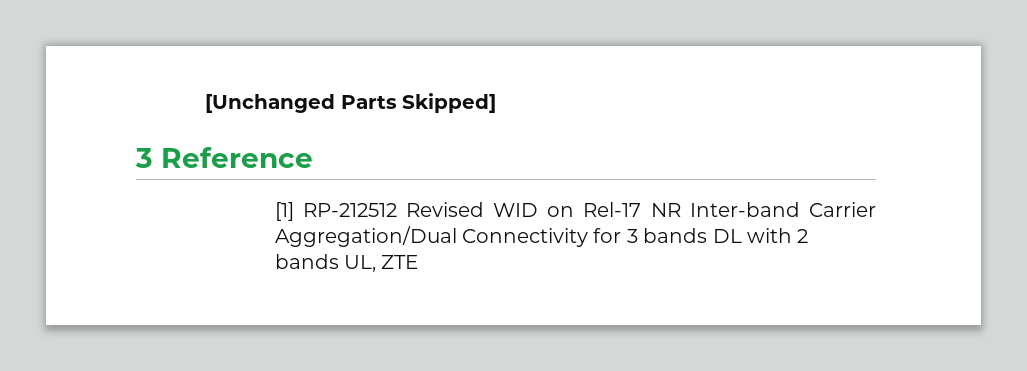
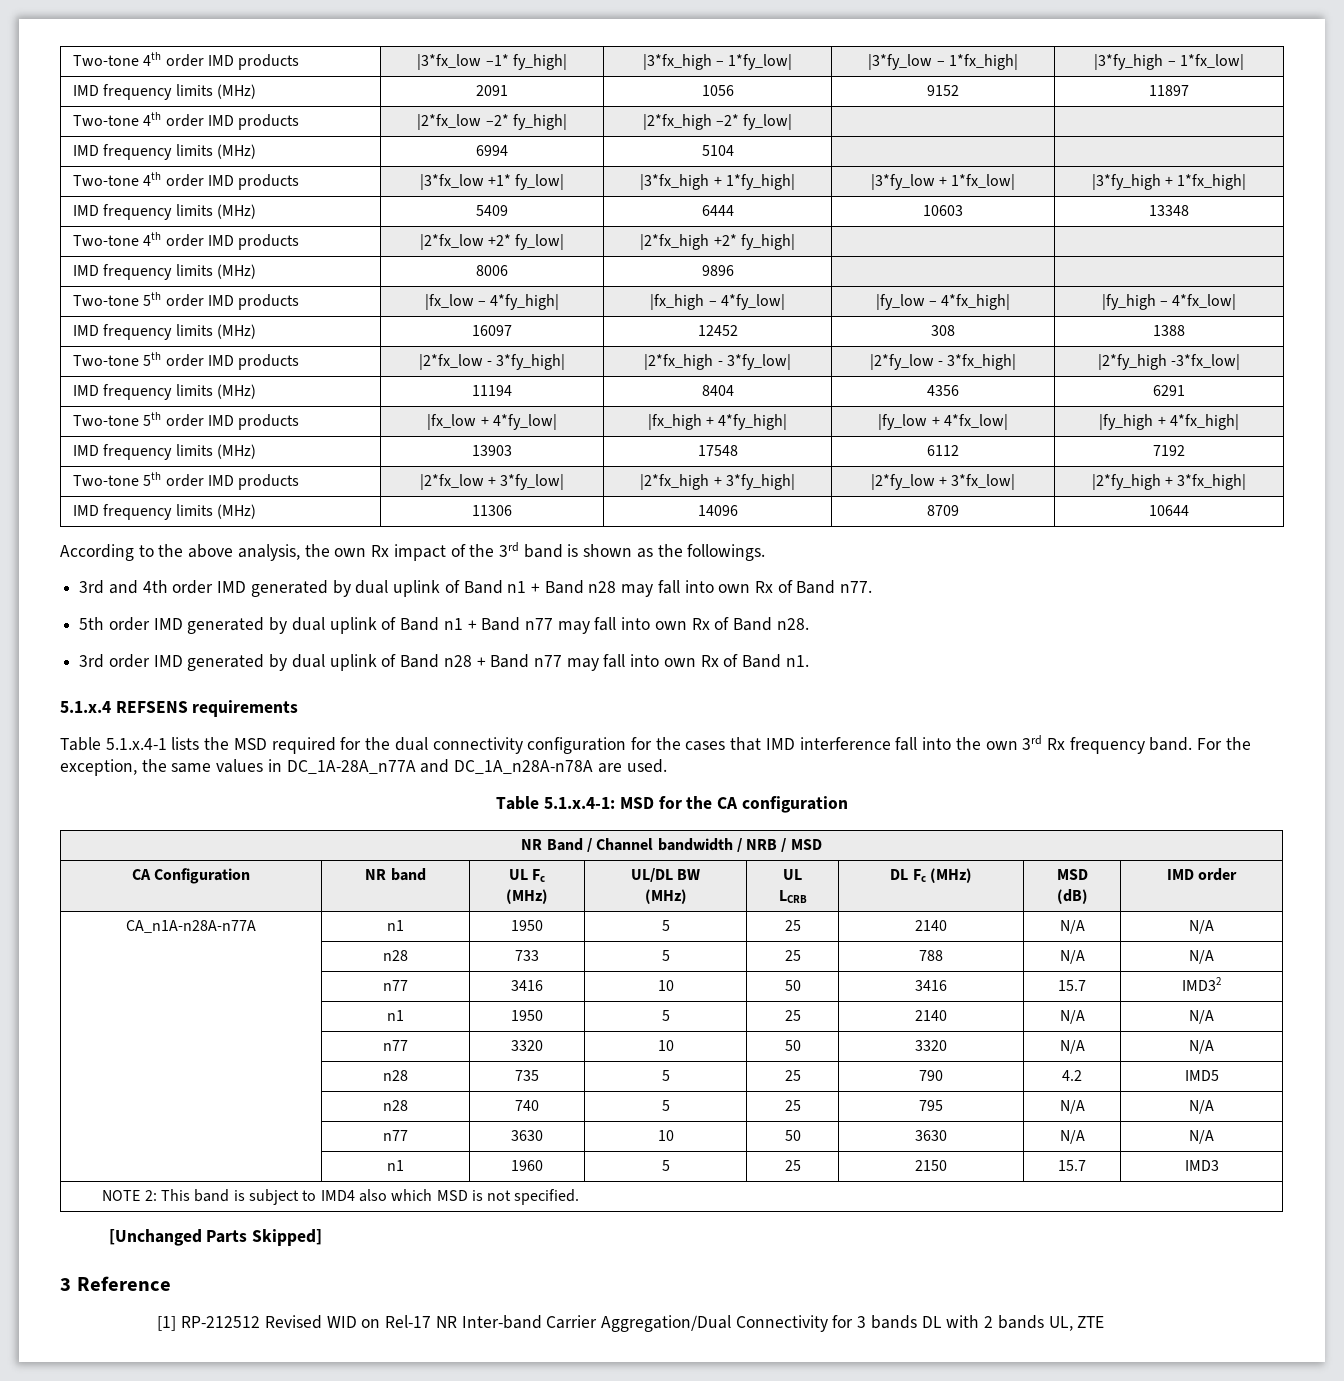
(205, 103) none -> [73,52,300,70] [417,54,567,70] [642,54,793,70] [868,54,1018,70] [1094,54,1244,70] [73,84,257,100] [476,85,508,96] [701,85,734,96] [927,85,959,96] [1149,85,1190,96] [73,112,300,130] [417,114,567,130] [642,114,793,130] [73,144,257,160] [476,145,508,156] [701,145,734,156] [73,172,300,190] [419,174,565,190] [640,174,795,190] [870,174,1016,190] [1091,174,1247,190] [73,204,257,220] [476,205,508,216] [701,205,734,216] [923,205,963,216] [1149,205,1190,216] [73,232,300,250] [419,234,565,250] [640,234,795,250] [73,264,257,280] [476,265,508,276] [701,265,734,276] [73,292,300,310] [424,294,560,310] [650,294,785,310] [875,294,1011,310] [1101,294,1237,310] [73,324,257,340] [472,325,512,336] [697,325,738,336] [931,325,955,336] [1153,325,1186,336] [73,352,300,370] [418,354,566,370] [644,354,791,370] [869,354,1017,370] [1097,354,1241,370] [73,384,257,400] [472,385,512,396] [701,385,734,396] [927,385,959,396] [1153,385,1186,396] [73,412,300,430] [427,414,557,430] [647,414,788,430] [878,414,1008,430] [1099,414,1239,430] [73,444,257,460] [472,445,512,456] [697,445,738,456] [927,445,959,456] [1153,445,1186,456] [73,472,300,490] [419,474,565,490] [640,474,795,490] [870,474,1016,490] [1091,474,1247,490] [73,504,257,520] [472,505,512,516] [697,505,738,516] [927,505,959,516] [1149,505,1190,516] [60,542,766,561] [79,580,873,597] [79,617,809,634] [79,654,809,671] [60,700,299,717] [60,735,1251,754] [60,759,667,776] [496,796,848,813] [521,838,822,852] [131,868,251,884] [365,868,426,881] [508,869,546,882] [506,889,548,904] [630,868,701,882] [644,889,687,904] [783,869,802,880] [778,890,807,903] [890,868,972,883] [1056,869,1088,880] [1056,889,1088,904] [1166,868,1238,881] [126,920,256,933] [387,920,404,931] [511,920,543,931] [661,920,670,931] [784,920,801,931] [915,920,947,931] [1059,920,1085,934] [1189,920,1215,934] [383,950,408,961] [515,950,539,961] [661,950,670,961] [784,950,801,961] [919,950,943,961] [1059,950,1085,964] [1189,950,1215,964] [383,980,408,991] [511,980,543,991] [657,980,674,991] [784,980,801,991] [915,980,947,991] [1058,980,1086,991] [1182,977,1222,991] [387,1010,404,1021] [511,1010,543,1021] [661,1010,670,1021] [784,1010,801,1021] [915,1010,947,1021] [1059,1010,1085,1024] [1189,1010,1215,1024] [383,1040,408,1051] [511,1040,543,1051] [657,1040,674,1051] [784,1040,801,1051] [915,1040,947,1051] [1059,1040,1085,1054] [1189,1040,1215,1054] [383,1070,408,1081] [515,1070,539,1081] [661,1070,670,1081] [784,1070,801,1081] [919,1070,943,1081] [1062,1070,1082,1081] [1184,1070,1219,1081] [383,1100,408,1111] [515,1100,539,1111] [661,1100,670,1111] [784,1100,801,1111] [919,1100,943,1111] [1059,1100,1085,1114] [1189,1100,1215,1114] [383,1130,408,1141] [511,1130,543,1141] [657,1130,674,1141] [784,1130,801,1141] [915,1130,947,1141] [1059,1130,1085,1144] [1189,1130,1215,1144] [387,1160,404,1171] [511,1160,543,1171] [661,1160,670,1171] [784,1160,801,1171] [915,1160,947,1171] [1058,1160,1086,1171] [1184,1160,1219,1171] [102,1189,580,1205] Two-tone 4th order IMD products | |3*fx_low –1* fy_high| | |3*fx_high – 1*fy_low| | |3*fy_low – 1*fx_high| | |3*fy_high – 1*fx_low| // IMD frequency limits (MHz) | 2091 | 1056 | 9152 | 11897 // Two-tone 4th order IMD products | |2*fx_low –2* fy_high| | |2*fx_high –2* fy_low| | | // IMD frequency limits (MHz) | 6994 | 5104 | | // Two-tone 4th order IMD products | |3*fx_low +1* fy_low| | |3*fx_high + 1*fy_high| | |3*fy_low + 1*fx_low| | |3*fy_high + 1*fx_high| // IMD frequency limits (MHz) | 5409 | 6444 | 10603 | 13348 // Two-tone 4th order IMD products | |2*fx_low +2* fy_low| | |2*fx_high +2* fy_high| | | // IMD frequency limits (MHz) | 8006 | 9896 | | // Two-tone 5th order IMD products | |fx_low – 4*fy_high| | |fx_high – 4*fy_low| | |fy_low – 4*fx_high| | |fy_high – 4*fx_low| // IMD frequency limits (MHz) | 16097 | 12452 | 308 | 1388 // Two-tone 5th order IMD products | |2*fx_low - 3*fy_high| | |2*fx_high - 3*fy_low| | |2*fy_low - 3*fx_high| | |2*fy_high -3*fx_low| // IMD frequency limits (MHz) | 11194 | 8404 | 4356 | 6291 // Two-tone 5th order IMD products | |fx_low + 4*fy_low| | |fx_high + 4*fy_high| | |fy_low + 4*fx_low| | |fy_high + 4*fx_high| // IMD frequency limits (MHz) | 13903 | 17548 | 6112 | 7192 // Two-tone 5th order IMD products | |2*fx_low + 3*fy_low| | |2*fx_high + 3*fy_high| | |2*fy_low + 3*fx_low| | |2*fy_high + 3*fx_high| // IMD frequency limits (MHz) | 11306 | 14096 | 8709 | 10644 // According to the above analysis, the own Rx impact of the 3rd band is shown as the followings. // 3rd and 4th order IMD generated by dual uplink of Band n1 + Band n28 may fall into own Rx of Band n77. // 5th order IMD generated by dual uplink of Band n1 + Band n77 may fall into own Rx of Band n28. // 3rd order IMD generated by dual uplink of Band n28 + Band n77 may fall into own Rx of Band n1. // 5.1.x.4 REFSENS requirements // Table 5.1.x.4-1 lists the MSD required for the dual connectivity configuration for the cases that IMD interference fall into the own 3rd Rx frequency band. For the exception, the same values in DC_1A-28A_n77A and DC_1A_n28A-n78A are used. // Table 5.1.x.4-1: MSD for the CA configuration // NR Band / Channel bandwidth / NRB / MSD // CA Configuration | NR band | UL Fc // (MHz) | UL/DL BW // (MHz) | UL // LCRB | DL Fc (MHz) | MSD // (dB) | IMD order // CA_n1A-n28A-n77A | n1 | 1950 | 5 | 25 | 2140 | N/A | N/A // | n28 | 733 | 5 | 25 | 788 | N/A | N/A // | n77 | 3416 | 10 | 50 | 3416 | 15.7 | IMD32 // | n1 | 1950 | 5 | 25 | 2140 | N/A | N/A // | n77 | 3320 | 10 | 50 | 3320 | N/A | N/A // | n28 | 735 | 5 | 25 | 790 | 4.2 | IMD5 // | n28 | 740 | 5 | 25 | 795 | N/A | N/A // | n77 | 3630 | 10 | 50 | 3630 | N/A | N/A // | n1 | 1960 | 5 | 25 | 2150 | 15.7 | IMD3 // NOTE 2: This band is subject to IMD4 also which MSD is not specified. //

